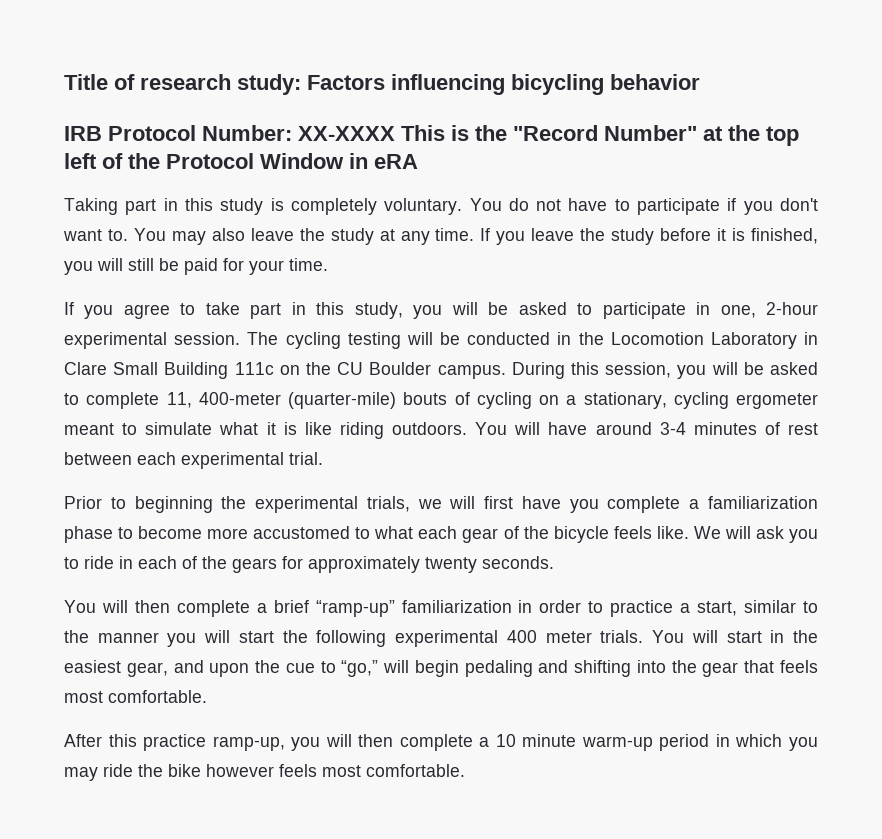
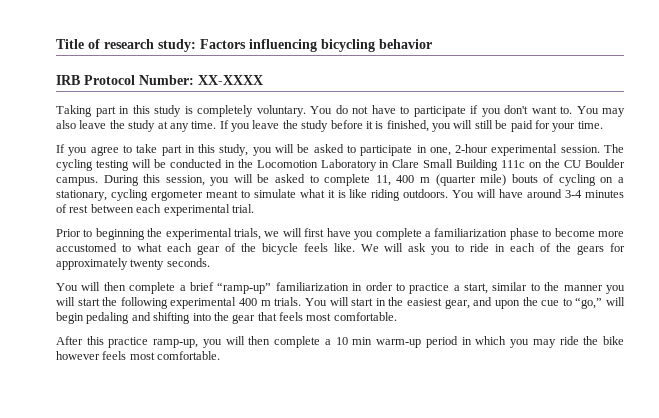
[401,125,799,146] [64,153,418,169] This is the "Record Number" at the top left of the Protocol Window in eRA -> (263, 80) none
[198,392,396,409] 400-meter (quarter-mile) -> [396,174,507,186] 400 m (quarter mile)
[545,631,592,643] meter -> [260,300,271,306] m
[522,734,577,747] minute -> [352,337,373,345] min

